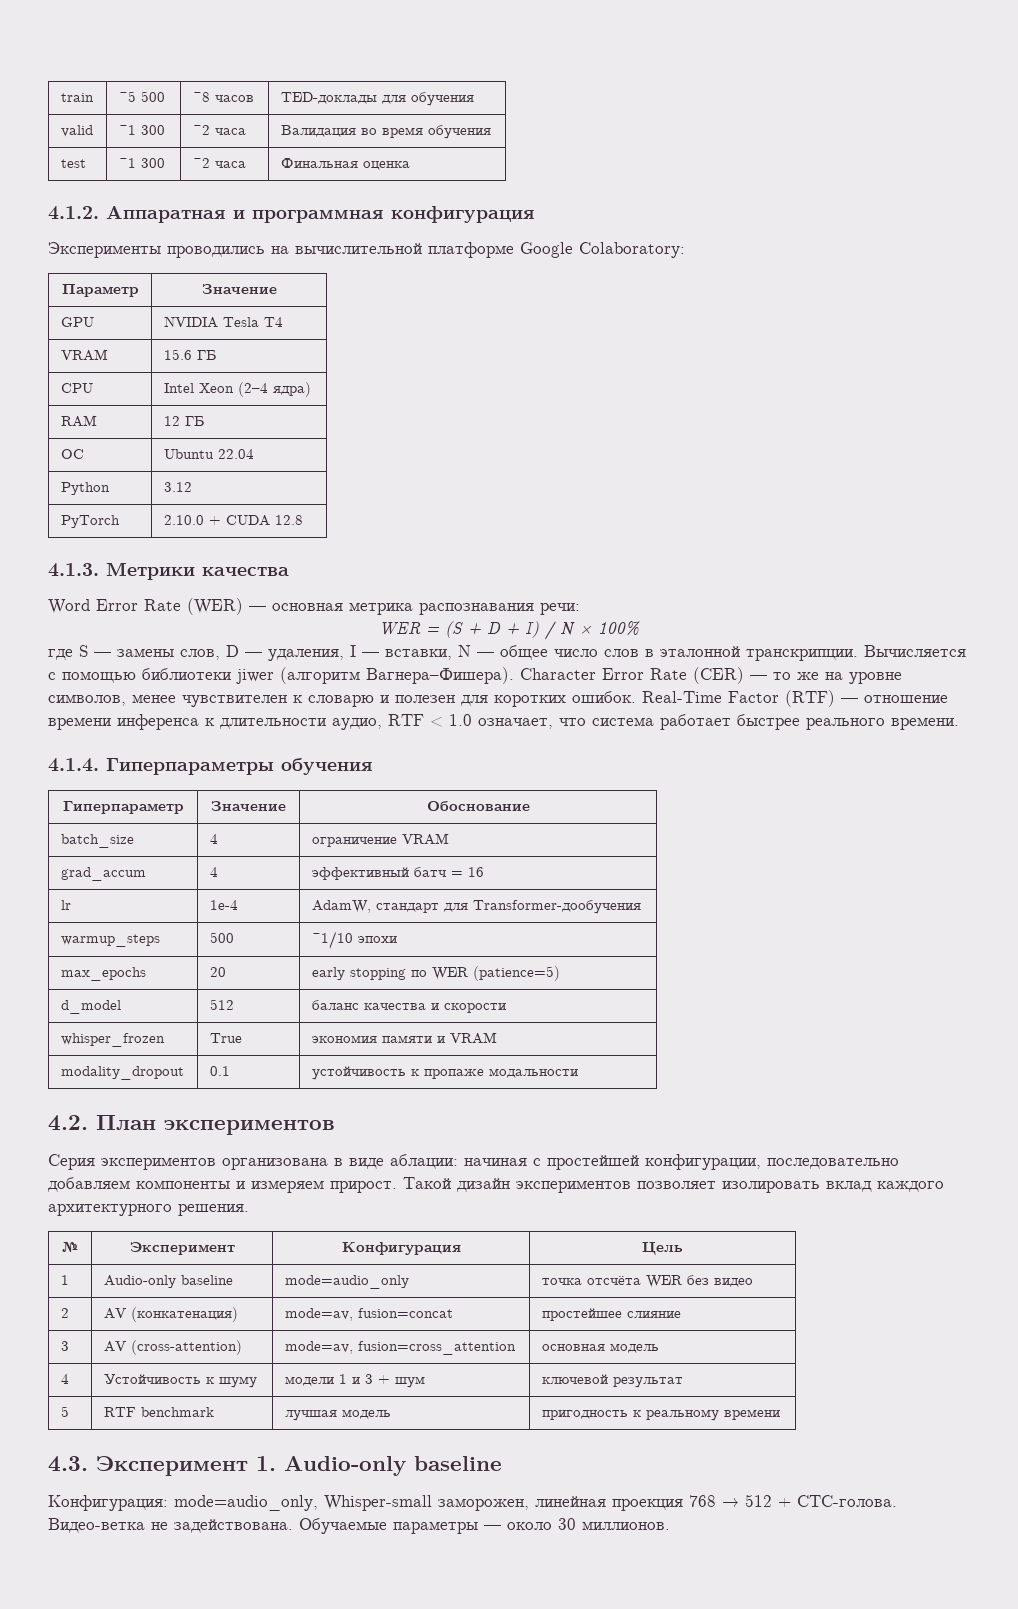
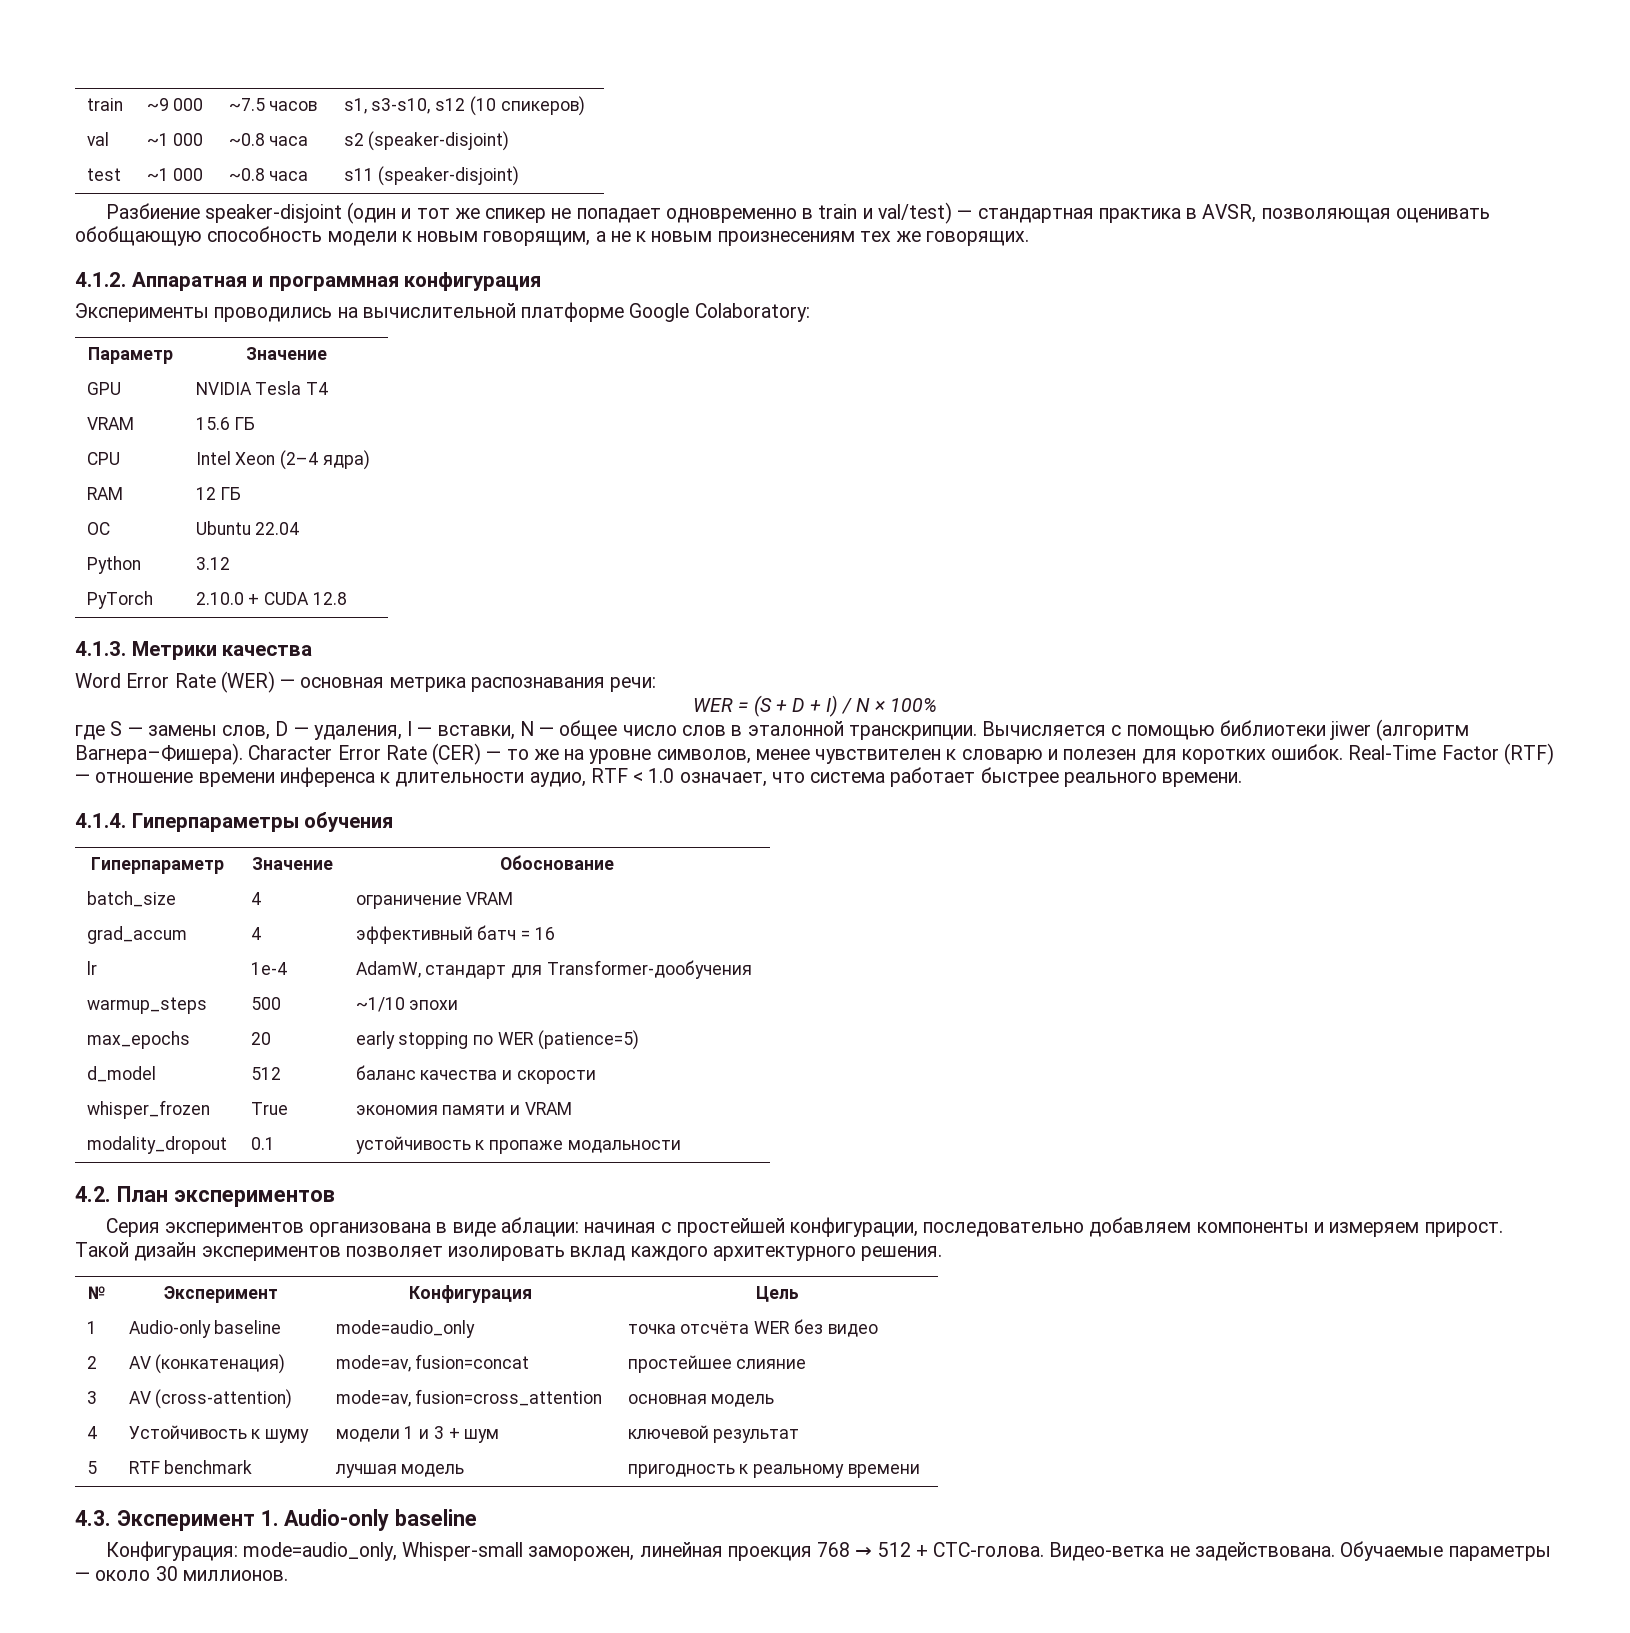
[118,91,165,102] [192,92,254,102] [280,92,474,106] [60,125,93,137] [118,125,165,135] [192,125,246,135] [280,125,491,139] ~5 500 | ~8 часов | TED-доклады для обучения // valid | ~1 300 | ~2 часа | Валидация во время обучения -> [146,98,204,111] [228,98,318,111] [343,96,585,116] [86,132,109,146] [146,133,204,146] [228,133,309,146] [343,131,510,151] ~9 000 | ~7.5 часов | s1, s3-s10, s12 (10 спикеров) // val | ~1 000 | ~0.8 часа | s2 (speaker-disjoint)
[140,158,165,168] [192,158,246,168] [280,158,410,170] 300 | ~2 часа | Финальная оценка -> [173,168,204,181] [228,168,309,181] [343,166,520,186] [105,202,1490,224] [75,226,1030,246] 000 | ~0.8 часа | s11 (speaker-disjoint) // Разбиение speaker-disjoint (один и тот же спикер не попадает одновременно в train и val/test) — стандартная практика в AVSR, позволяющая оценивать обобщающую способность модели к новым говорящим, а не к новым произнесениям тех же говорящих.

